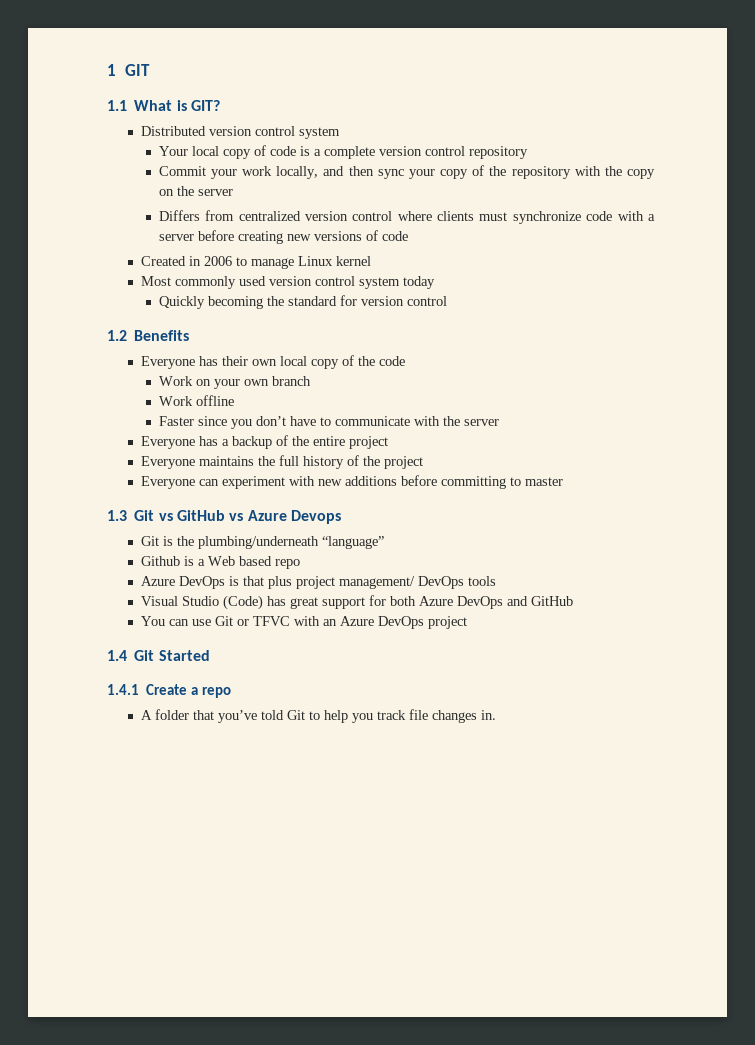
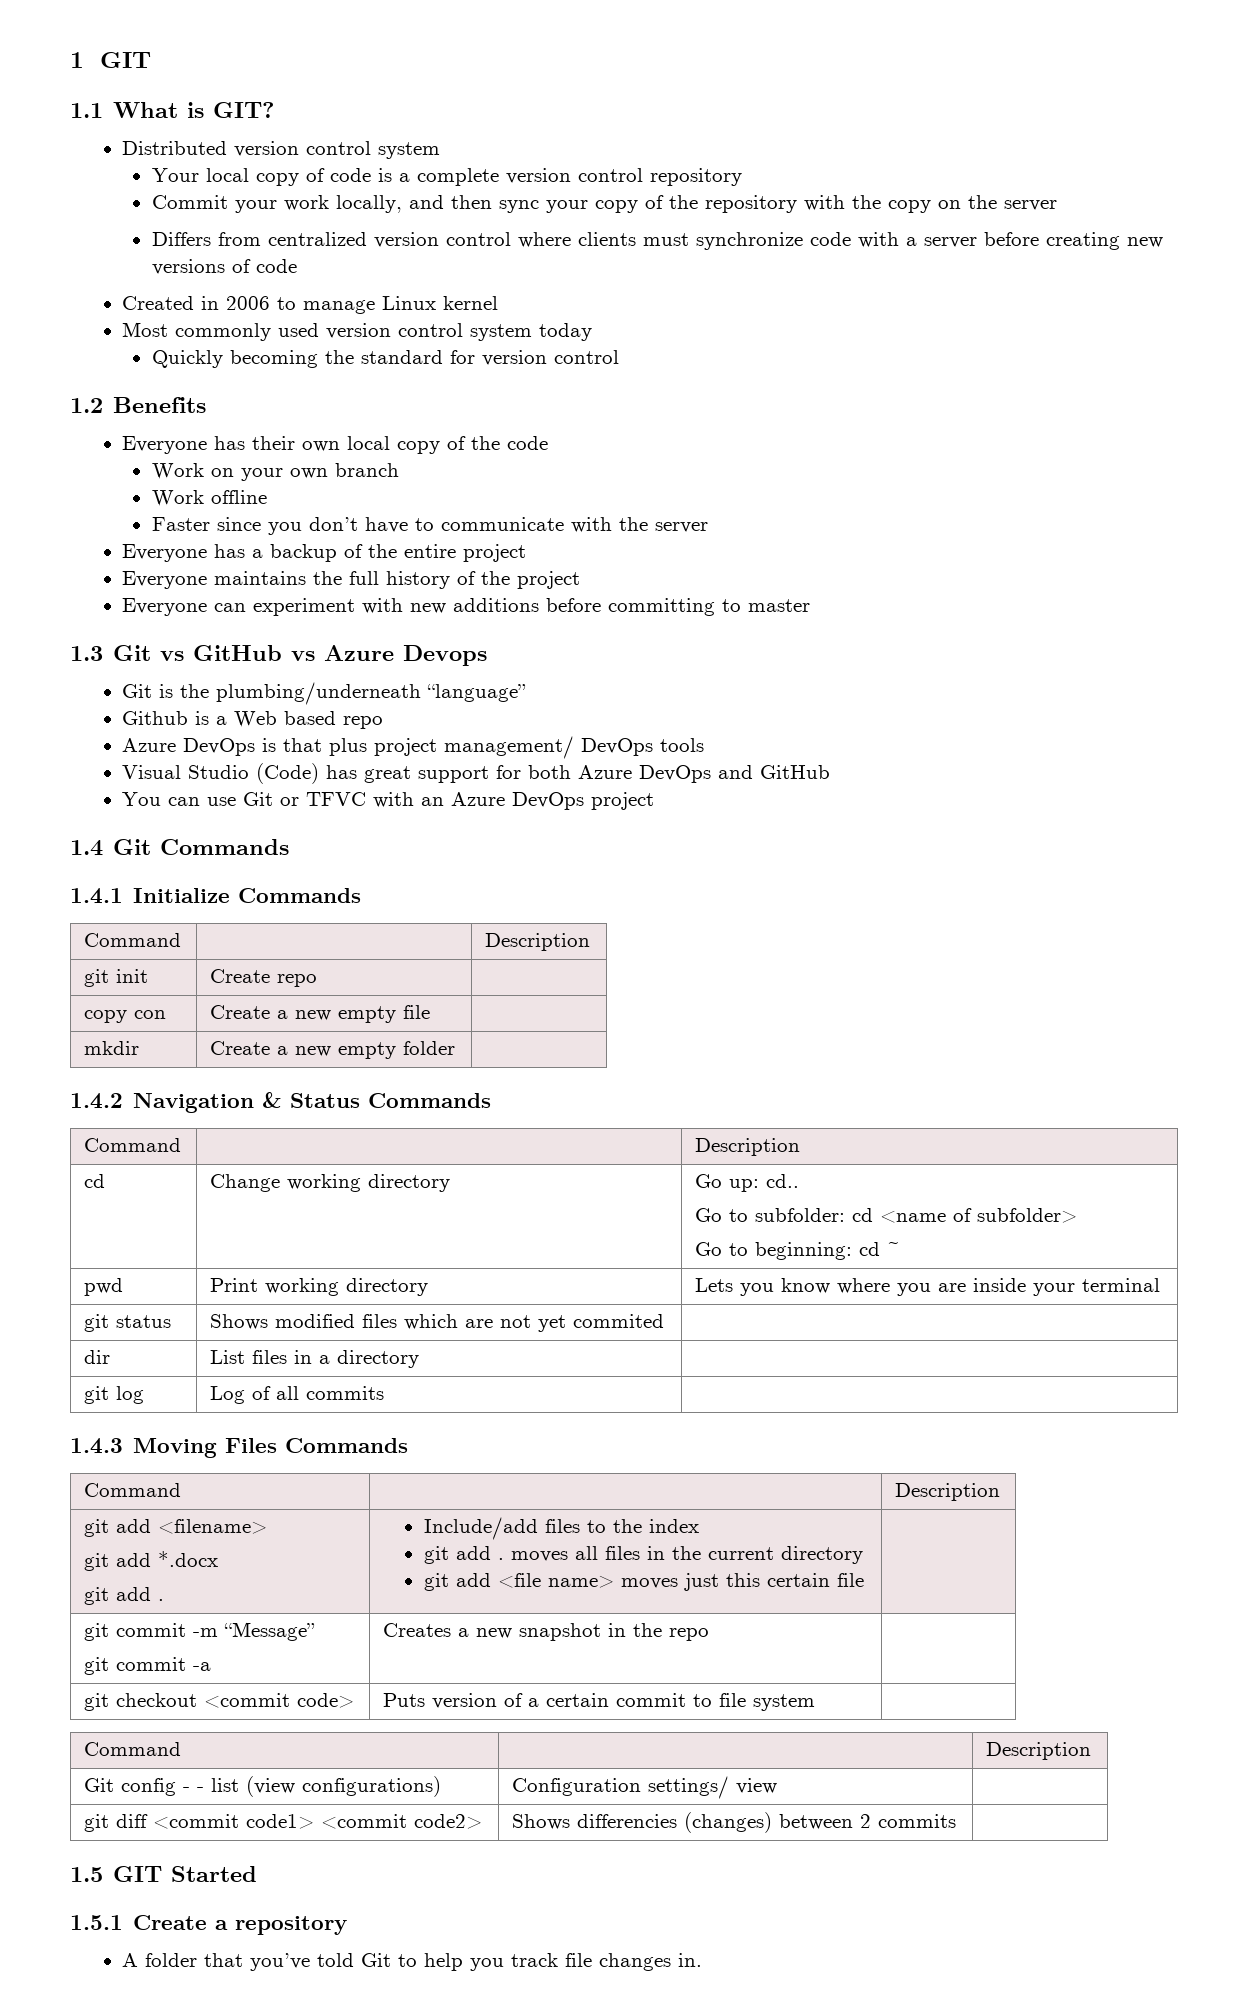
(155, 655) none -> [160,839,290,855] [70,888,362,904] [84,933,182,947] [485,933,591,951] [84,969,149,987] [210,969,318,987] [84,1010,167,1023] [210,1005,431,1023] [84,1041,140,1055] [210,1041,456,1059] [70,1092,492,1113] [84,1138,182,1152] [695,1138,801,1156] [84,1174,106,1188] [210,1174,451,1192] [695,1174,800,1192] [695,1208,1078,1223] [695,1242,901,1260] [84,1278,124,1296] [210,1278,429,1296] [695,1278,1161,1296] [84,1314,172,1332] [210,1314,665,1332] [84,1350,111,1364] [210,1350,420,1368] [84,1386,145,1404] [210,1386,385,1404] [70,1438,409,1458] [84,1483,182,1497] [895,1483,1001,1501] [84,1519,268,1537] [84,1551,219,1571] [84,1587,165,1605] [423,1517,699,1540] [423,1546,863,1564] [423,1573,864,1591] [84,1622,316,1641] [84,1657,212,1675] [383,1623,710,1641] [84,1693,355,1711] [383,1693,816,1711] [84,1742,182,1756] [986,1742,1092,1760] [84,1776,442,1797] [512,1776,778,1799] [84,1814,483,1832] [512,1812,957,1833] [70,1866,163,1882] Commands // 1.4.1 Initialize Commands // Command | | Description // git init | Create repo | // copy con | Create a new empty file | // mkdir | Create a new empty folder | // 1.4.2 Navigation & Status Commands // Command | | Description // cd | Change working directory | Go up: cd.. // Go to subfolder: cd <name of subfolder> // Go to beginning: cd ~ // pwd | Print working directory | Lets you know where you are inside your terminal // git status | Shows modified files which are not yet commited | // dir | List files in a directory | // git log | Log of all commits | // 1.4.3 Moving Files Commands // Command | | Description // git add <filename> // git add *.docx // git add . | Include/add files to the index // git add . moves all files in the current directory // git add <file name> moves just this certain file | // git commit -m “Message” // git commit -a | Creates a new snapshot in the repo | // git checkout <commit code> | Puts version of a certain commit to file system | // Command | | Description // Git config - - list (view configurations) | Configuration settings/ view | // git diff <commit code1> <commit code2> | Shows differencies (changes) between 2 commits | // 1.5 GIT
[107,684,232,698] 1.4.1 Create a repo -> [70,1915,348,1935] 1.5.1 Create a repository

